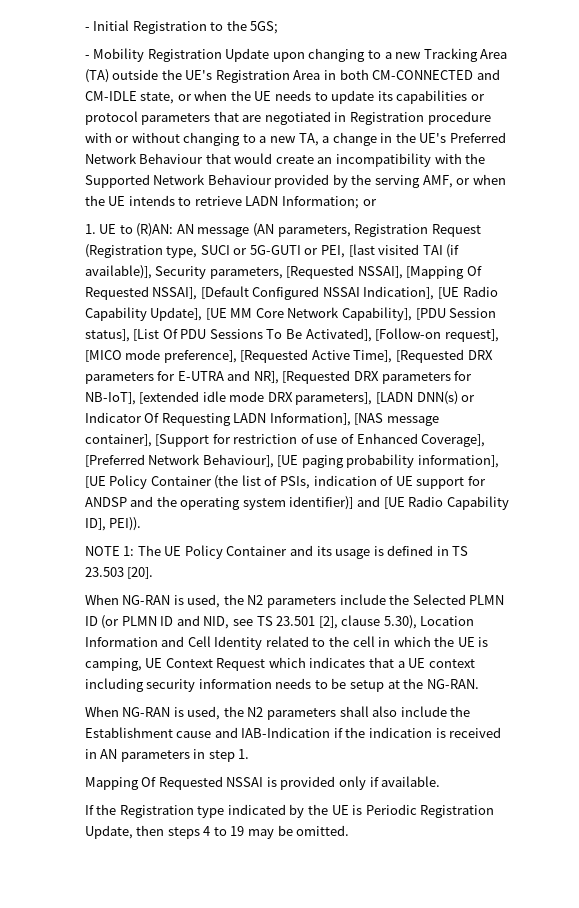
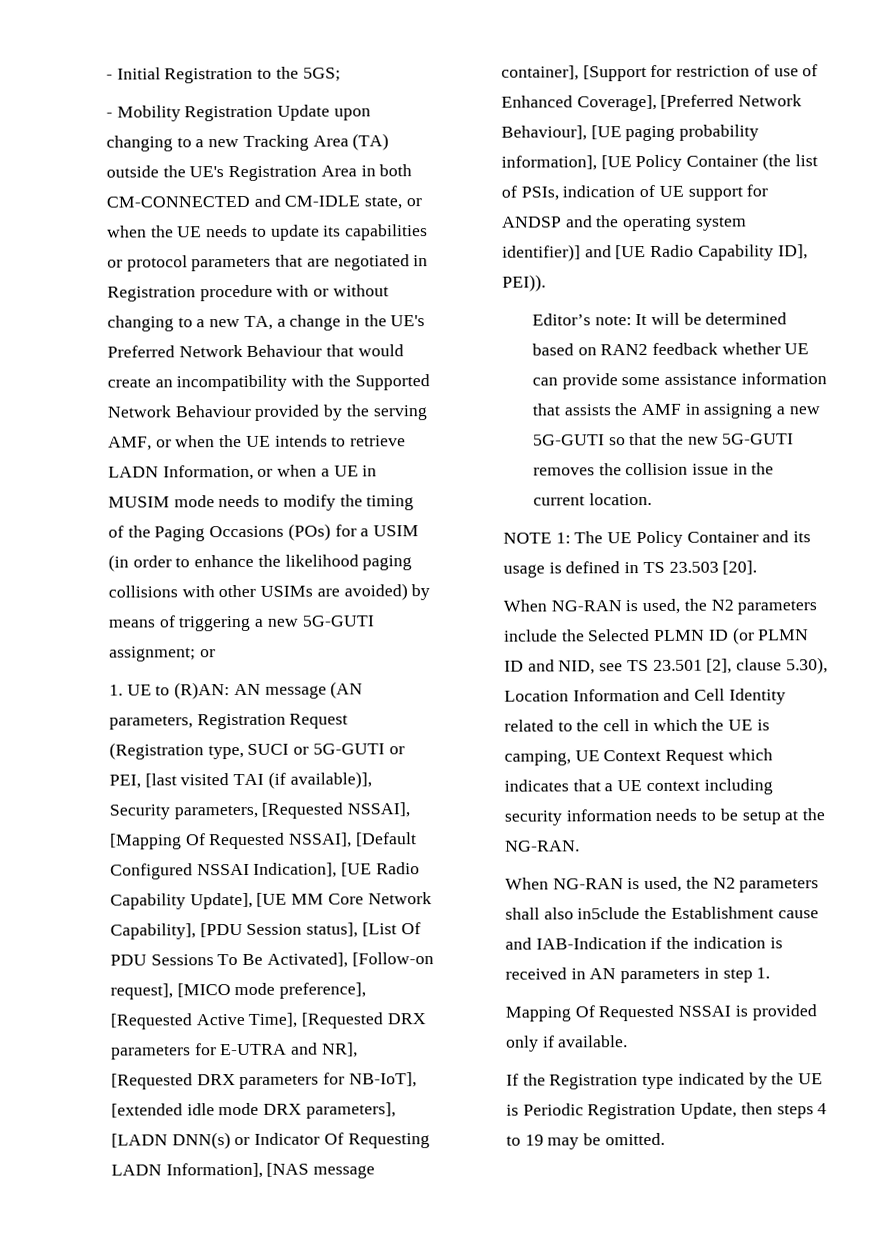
[281,196,359,209] Information; -> [162,464,378,481] [107,494,415,511] [107,523,420,542] [107,554,413,572] [107,583,431,601] [107,615,375,632] [108,646,196,662] Information, or when a UE in MUSIM mode needs to modify the timing of the Paging Occasions (POs) for a USIM (in order to enhance the likelihood paging collisions with other USIMs are avoided) by means of triggering a new 5G-GUTI assignment;
(142, 524) none -> [531,312,788,326] [531,342,810,356] [531,372,827,390] [531,403,820,419] [532,432,795,446] [532,462,775,476] [532,492,652,506] // Editor’s note: It will be determined based on RAN2 feedback whether UE can provide some assistance information that assists the AMF in assigning a new 5G-GUTI so that the new 5G-GUTI removes the collision issue in the current location.
[400,706,447,717] include -> [577,907,641,920] in5clude

